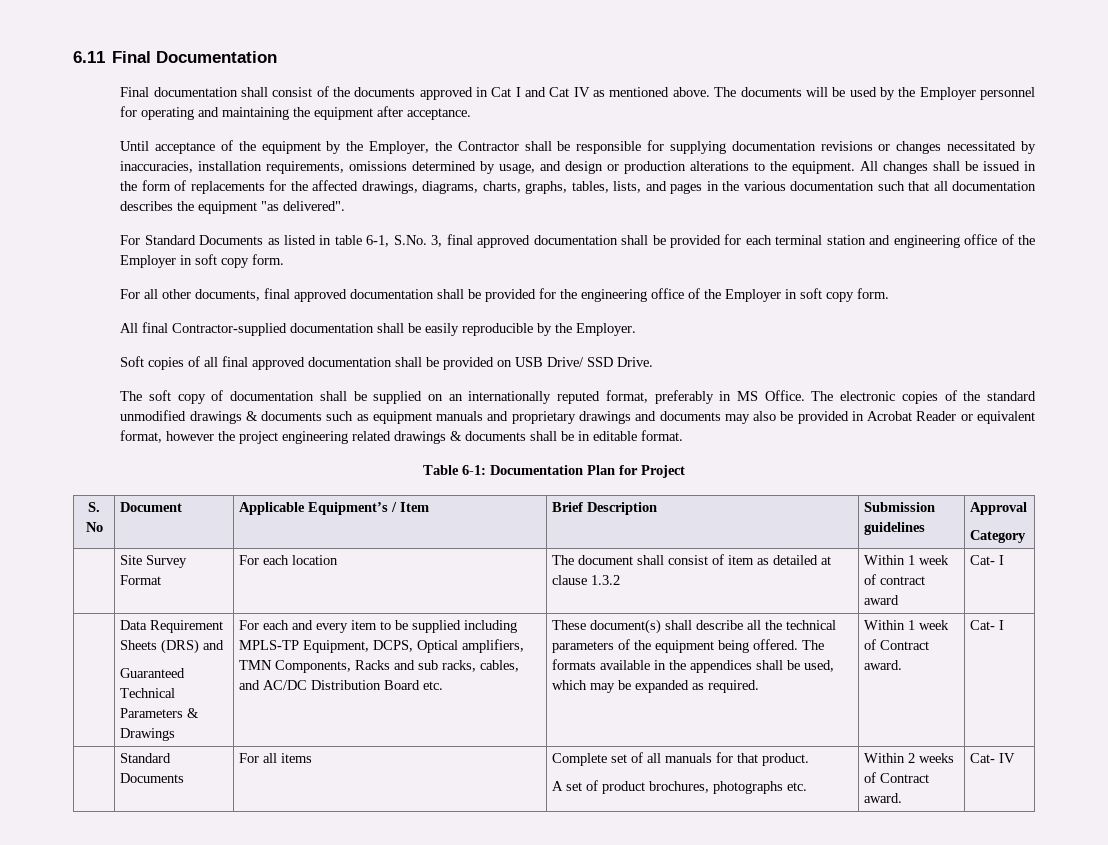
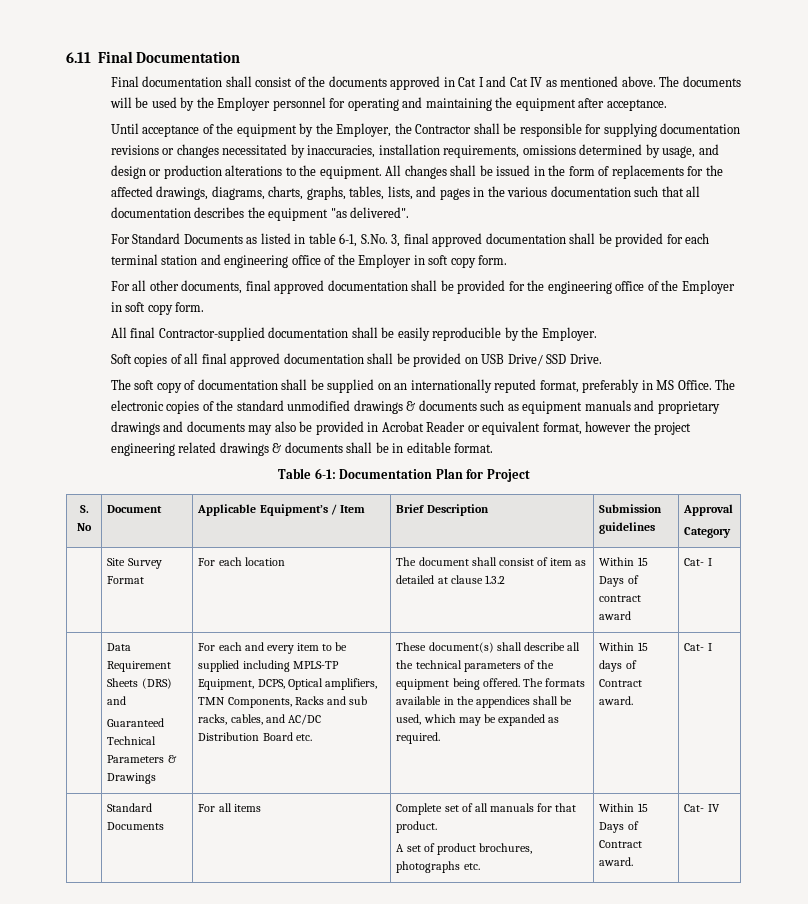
[907,555,949,565] 1 week -> [637,557,648,566] [599,576,625,587] 15 Days
[907,620,949,630] 1 week -> [637,642,648,651] [599,660,623,672] 15 days
[907,753,954,763] 2 weeks -> [637,803,648,812] [599,822,625,833] 15 Days

